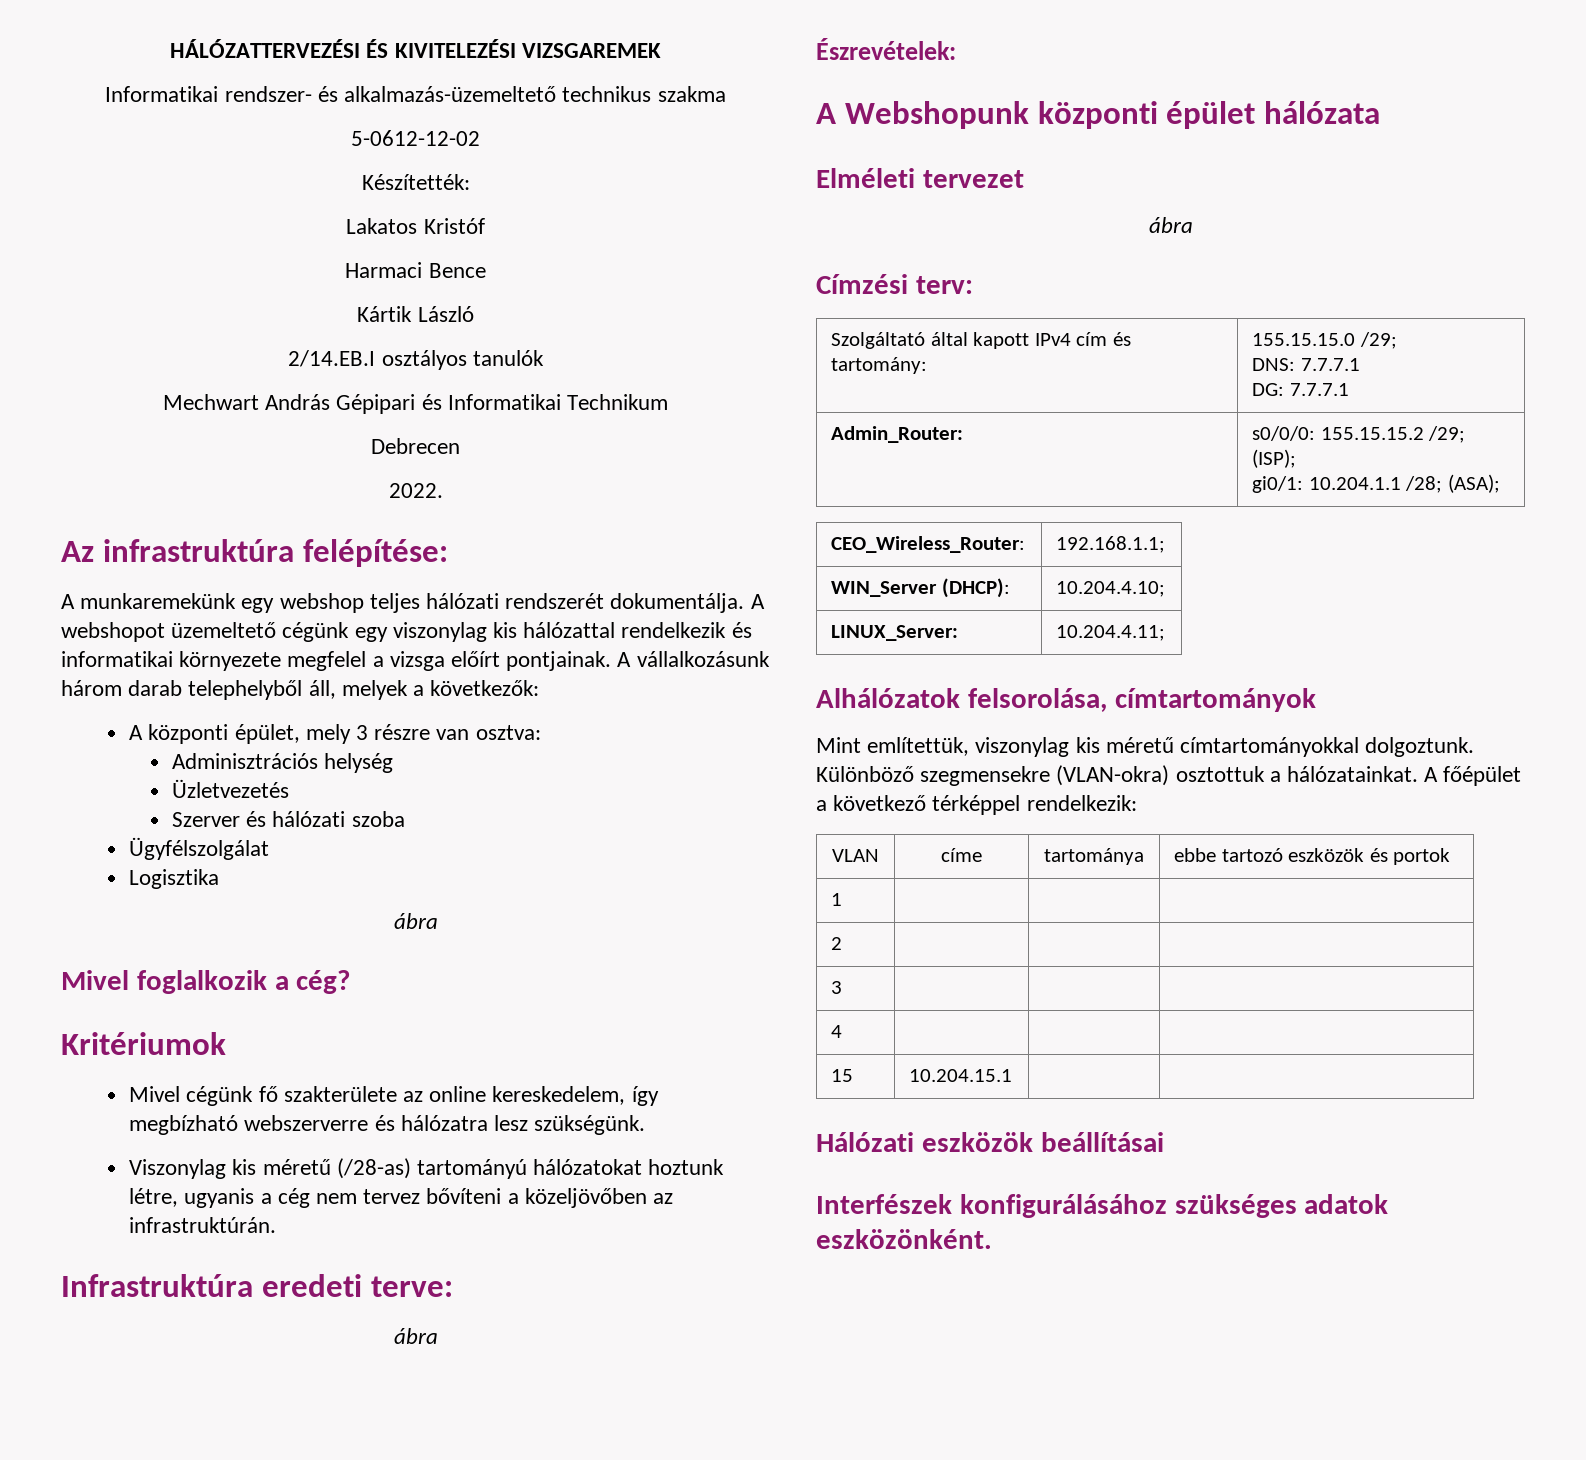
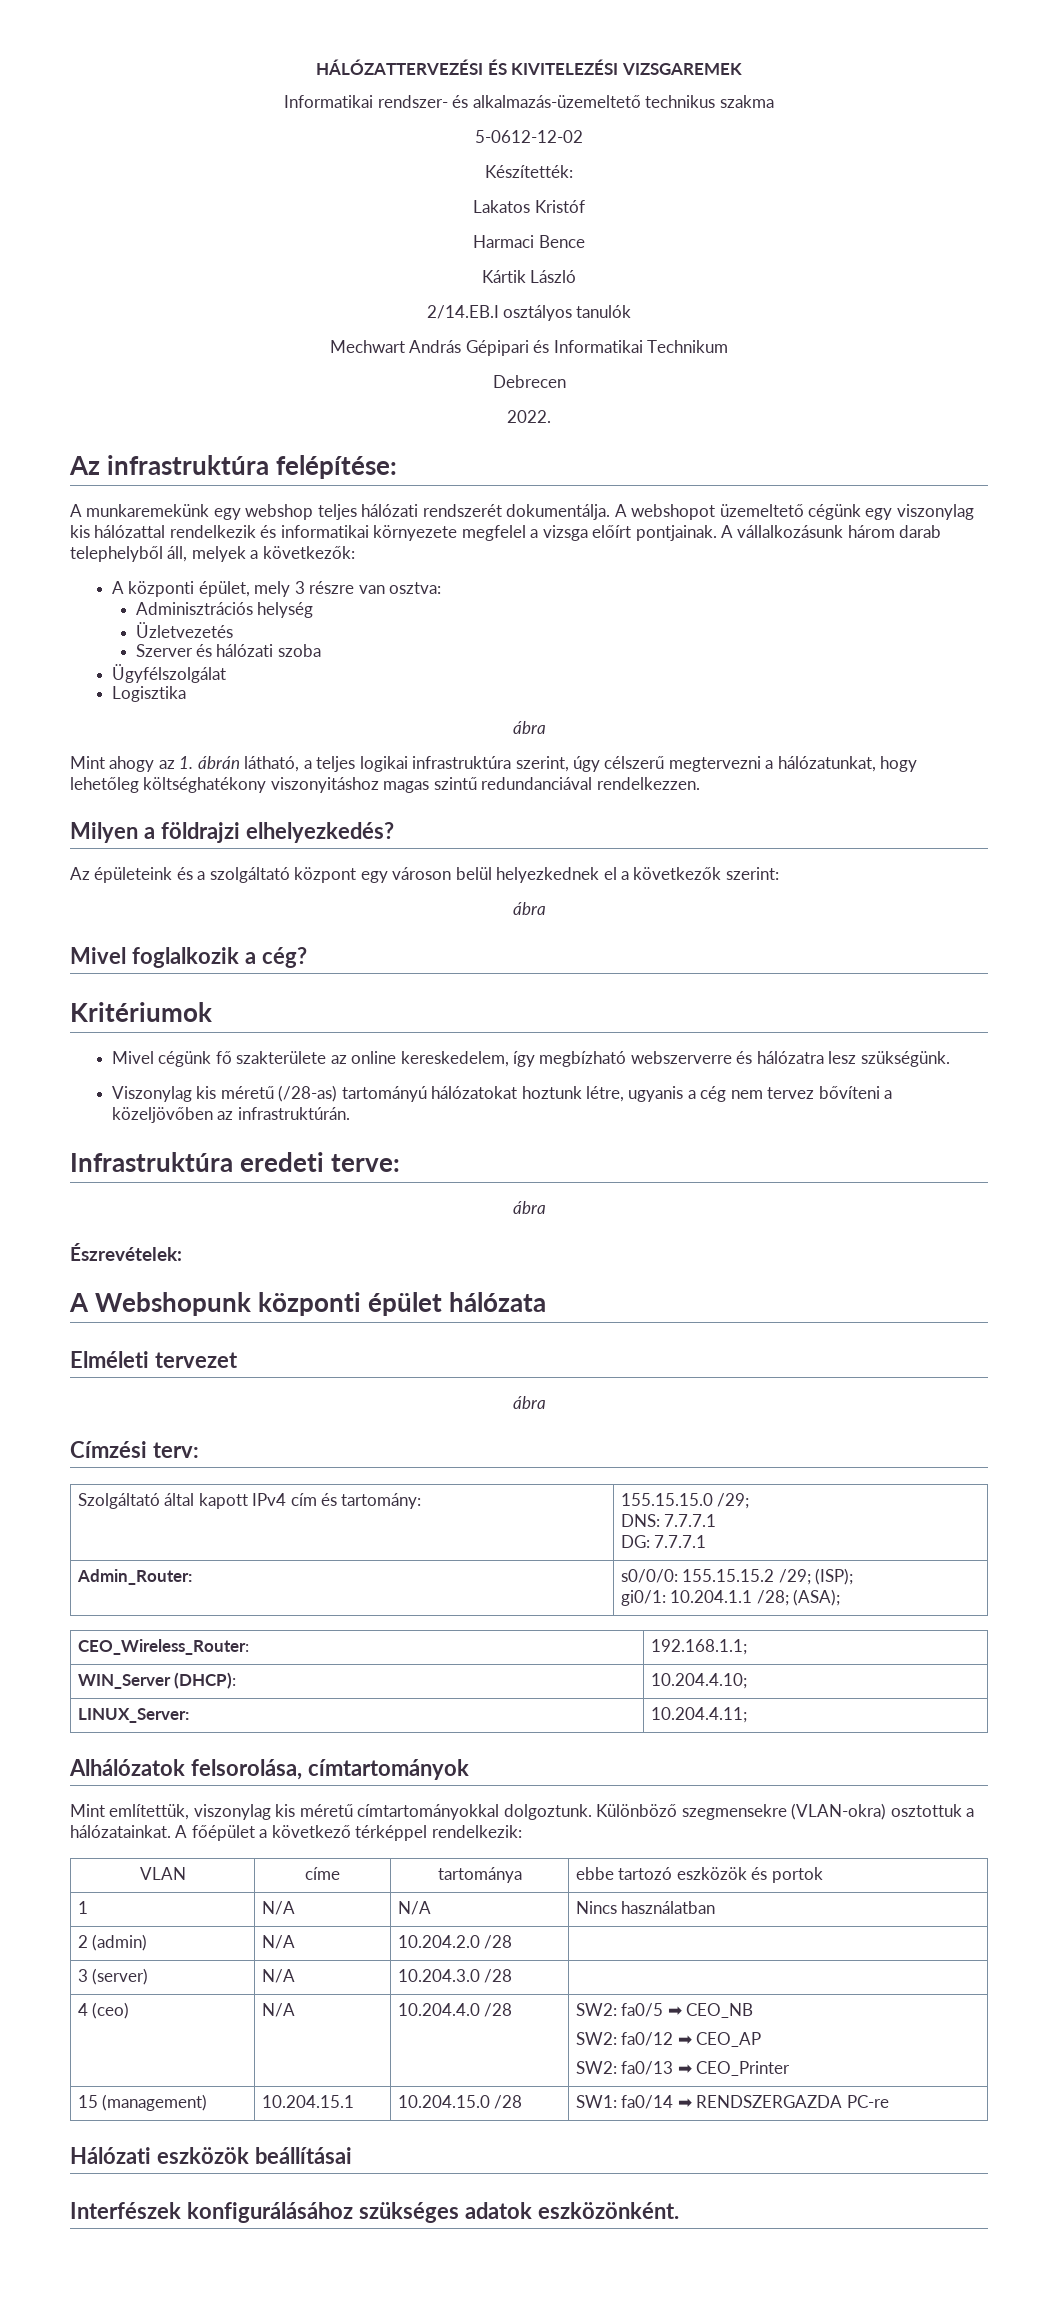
(438, 921) none -> [70,756,918,772] [70,777,700,793] [70,822,394,843] [70,867,779,883] [512,902,546,915] // Mint ahogy az 1. ábrán látható, a teljes logikai infrastruktúra szerint, úgy célszerű megtervezni a hálózatunkat, hogy lehetőleg költséghatékony viszonyitáshoz magas szintű redundanciával rendelkezzen. // Milyen a földrajzi elhelyezkedés? // Az épületeink és a szolgáltató központ egy városon belül helyezkednek el a következők szerint: // ábra
[831,937,843,950] [831,981,843,994] [831,1025,843,1038] | | // 2 | | | // 3 | | | // 4 | | | -> [261,1901,295,1915] [397,1901,431,1915] [575,1901,716,1914] [77,1934,148,1951] [261,1935,295,1949] [397,1935,513,1949] [77,1968,149,1985] [261,1969,295,1983] [397,1969,513,1983] [77,2002,130,2019] [261,2003,295,2017] [397,2003,513,2017] [575,2003,754,2018] [575,2032,762,2047] [575,2061,791,2076] N/A | N/A | Nincs használatban // 2 (admin) | N/A | 10.204.2.0 /28 | // 3 (server) | N/A | 10.204.3.0 /28 | // 4 (ceo) | N/A | 10.204.4.0 /28 | SW2: fa0/5 ➡ CEO_NB // SW2: fa0/12 ➡ CEO_AP // SW2: fa0/13 ➡ CEO_Printer
(854, 1075) none -> [102,2094,208,2111] (management)
(1013, 1075) | -> [397,2095,523,2109] [575,2095,889,2109] 10.204.15.0 /28 | SW1: fa0/14 ➡ RENDSZERGAZDA PC-re

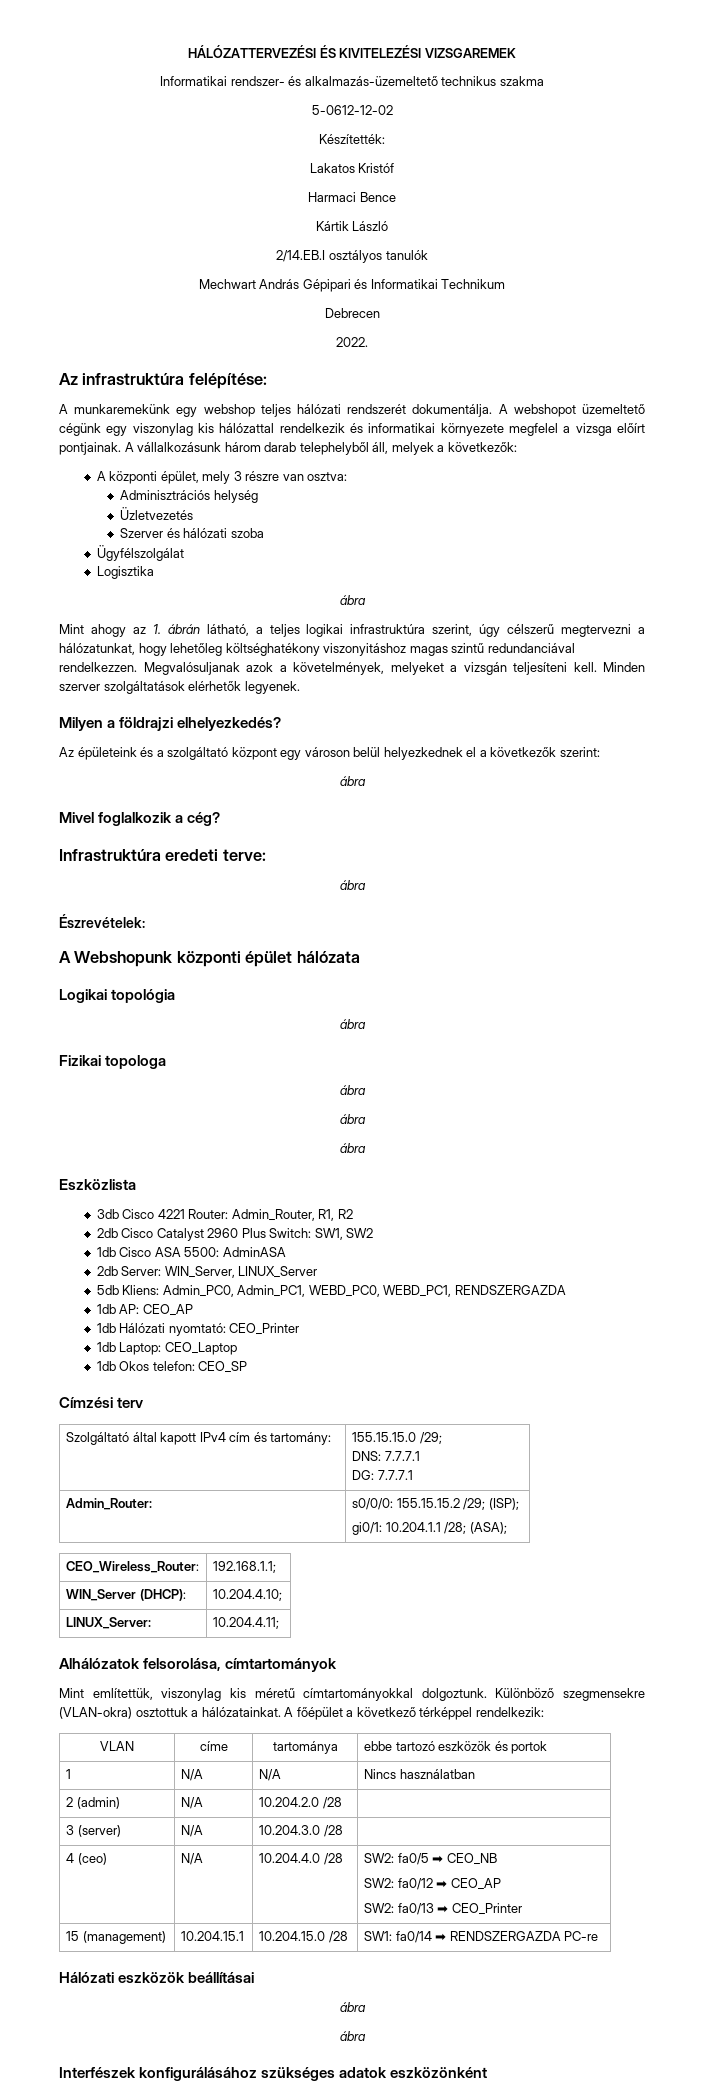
(700, 783) none -> [143,662,645,675] [59,681,300,694] Megvalósuljanak azok a követelmények, melyeket a vizsgán teljesíteni kell. Minden szerver szolgáltatások elérhetők legyenek.
[70,1002,212,1022] [111,1051,950,1067] [111,1085,893,1102] [111,1107,350,1123] // Kritériumok // Mivel cégünk fő szakterülete az online kereskedelem, így megbízható webszerverre és hálózatra lesz szükségünk. // Viszonylag kis méretű (/28-as) tartományú hálózatokat hoztunk létre, ugyanis a cég nem tervez bővíteni a közeljövőben az infrastruktúrán. -> (221, 819) none
[70,1351,238,1368] [512,1396,546,1409] Elméleti tervezet // ábra -> [59,989,176,1003] [339,1019,366,1029] [59,1055,167,1069] [339,1085,366,1095] [339,1114,366,1124] [339,1143,366,1153] [59,1179,136,1190] [96,1209,353,1221] [96,1228,374,1241] [96,1247,286,1257] [96,1266,318,1278] [96,1285,566,1297] [96,1304,193,1316] [96,1323,300,1336] [96,1342,237,1355] [96,1361,248,1373] Logikai topológia // ábra // Fizikai topologa // ábra // ábra // ábra // Eszközlista // 3db Cisco 4221 Router: Admin_Router, R1, R2 // 2db Cisco Catalyst 2960 Plus Switch: SW1, SW2 // 1db Cisco ASA 5500: AdminASA // 2db Server: WIN_Server, LINUX_Server // 5db Kliens: Admin_PC0, Admin_PC1, WEBD_PC0, WEBD_PC1, RENDSZERGAZDA // 1db AP: CEO_AP // 1db Hálózati nyomtató: CEO_Printer // 1db Laptop: CEO_Laptop // 1db Okos telefon: CEO_SP
[152,1442,199,1458] terv: -> [117,1397,144,1408] terv
(352, 2155) none -> [339,2002,366,2012] [339,2031,366,2041] // ábra // ábra
[537,2202,679,2219] eszközönként. -> [390,2067,488,2078] eszközönként

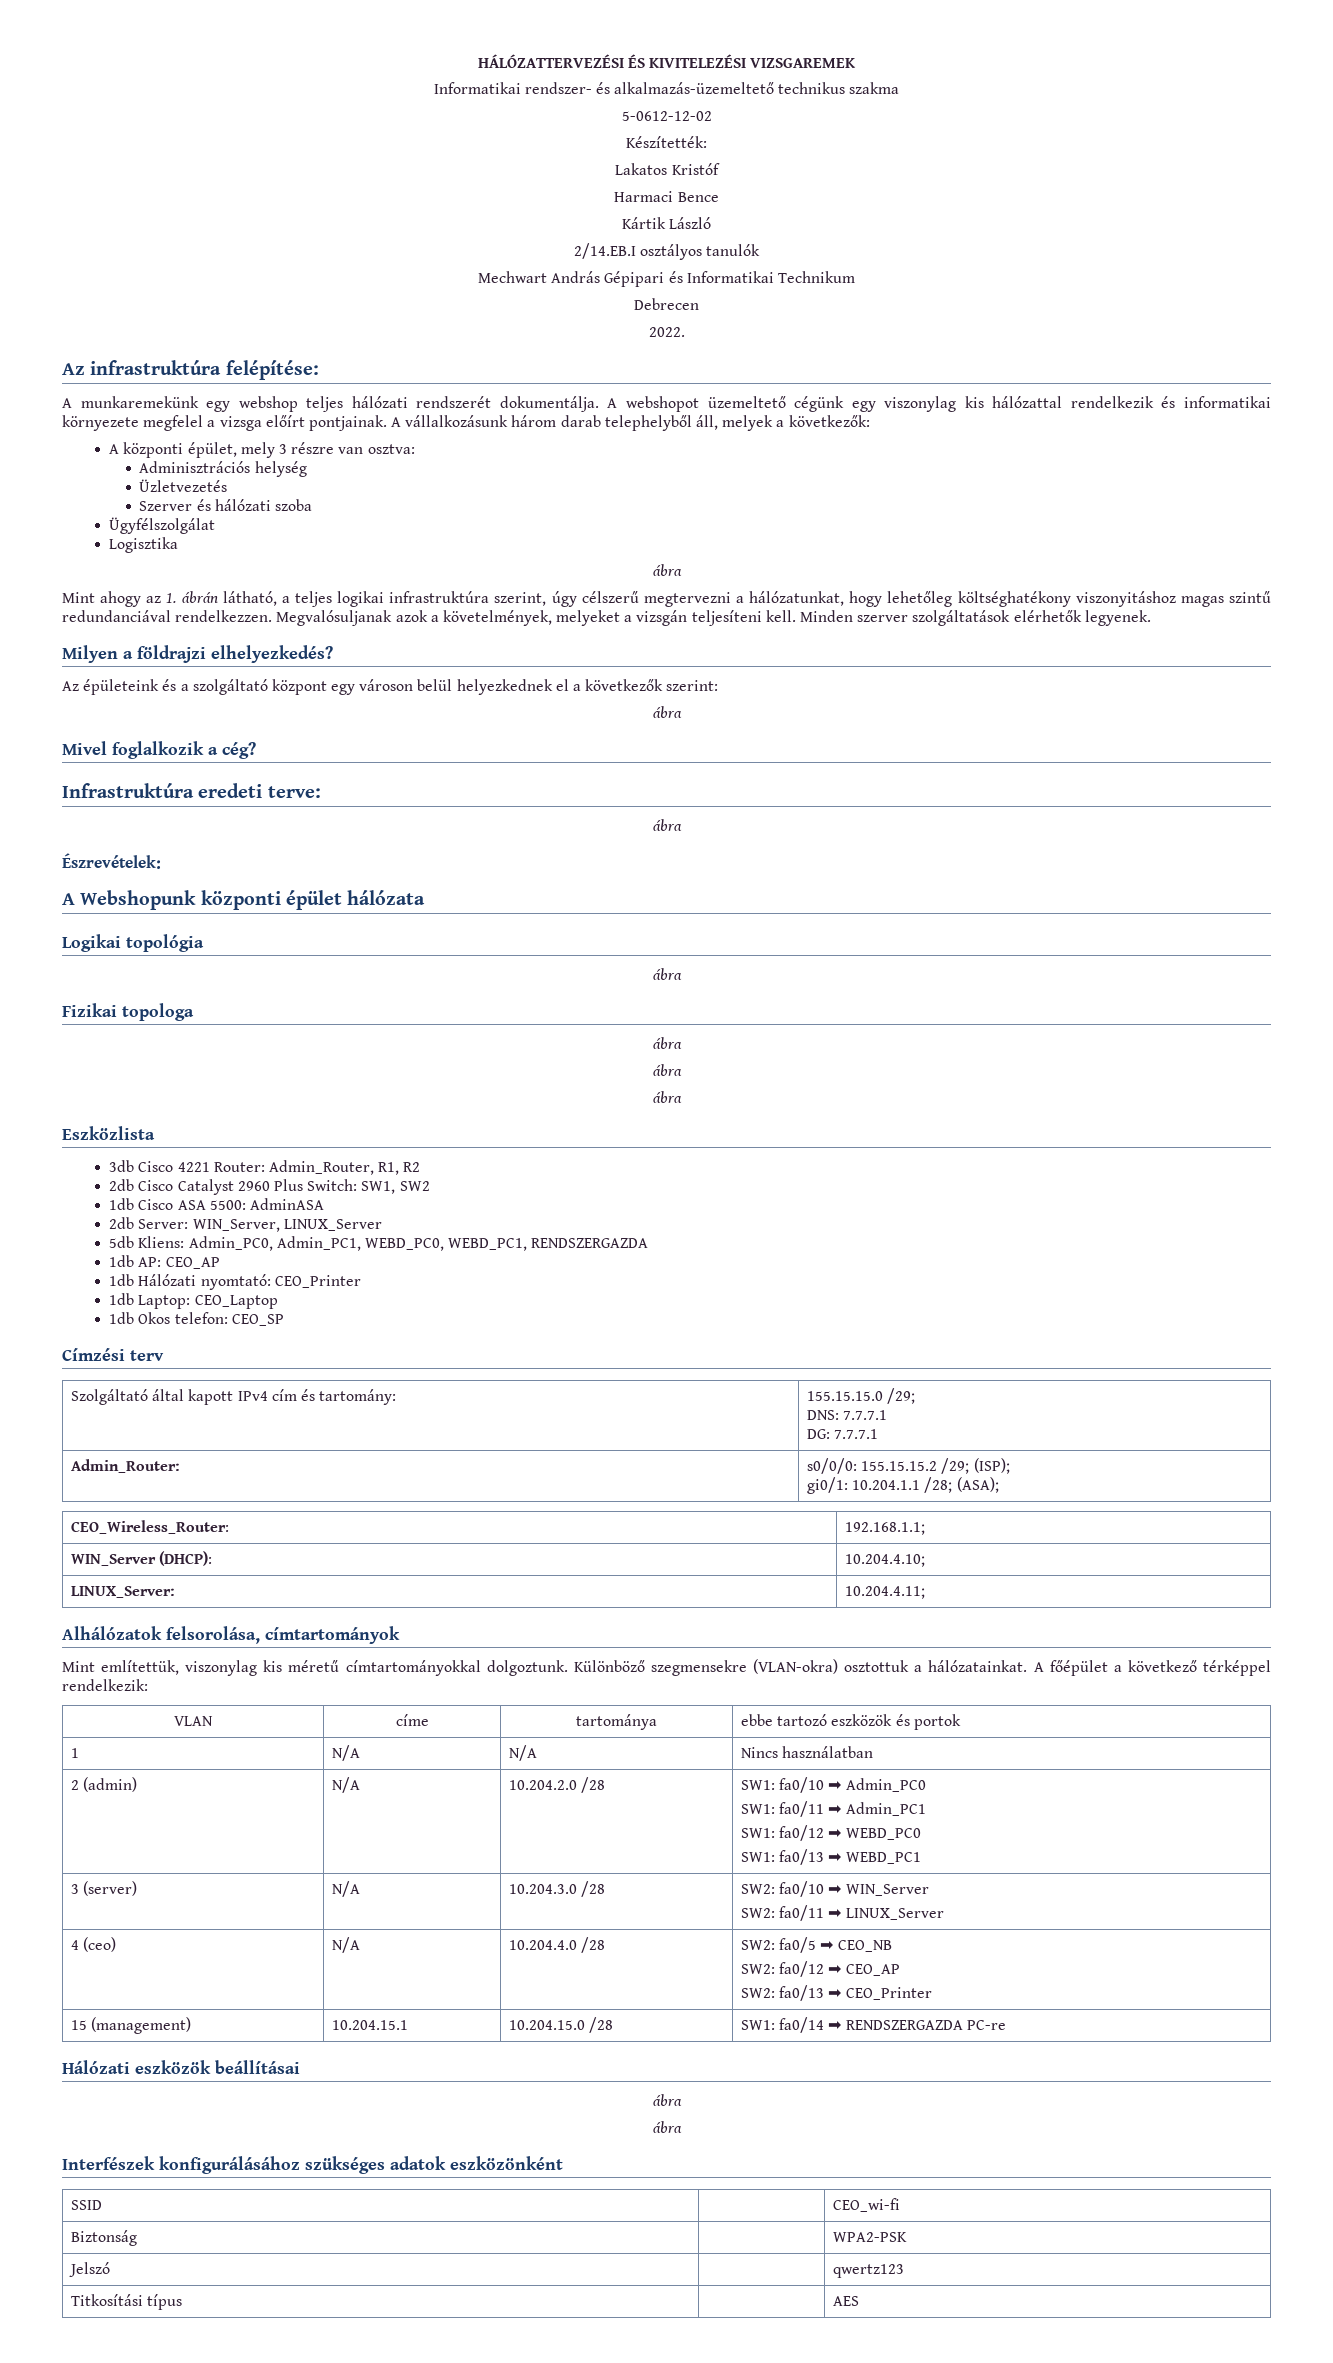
(342, 1803) none -> [741,1777,926,1793] [741,1801,926,1817] [741,1825,921,1841] [741,1849,921,1865] SW1: fa0/10 ➡ Admin_PC0 // SW1: fa0/11 ➡ Admin_PC1 // SW1: fa0/12 ➡ WEBD_PC0 // SW1: fa0/13 ➡ WEBD_PC1
(343, 1831) none -> [741,1881,929,1897] [741,1905,944,1921] SW2: fa0/10 ➡ WIN_Server // SW2: fa0/11 ➡ LINUX_Server
(488, 2072) none -> [71,2200,103,2210] [833,2198,901,2212] [71,2230,138,2246] [833,2232,908,2242] [69,2262,111,2277] [833,2264,905,2278] [71,2294,183,2310] [833,2296,860,2306] // SSID | | CEO_wi-fi // Biztonság | | WPA2-PSK // Jelszó | | qwertz123 // Titkosítási típus | | AES

